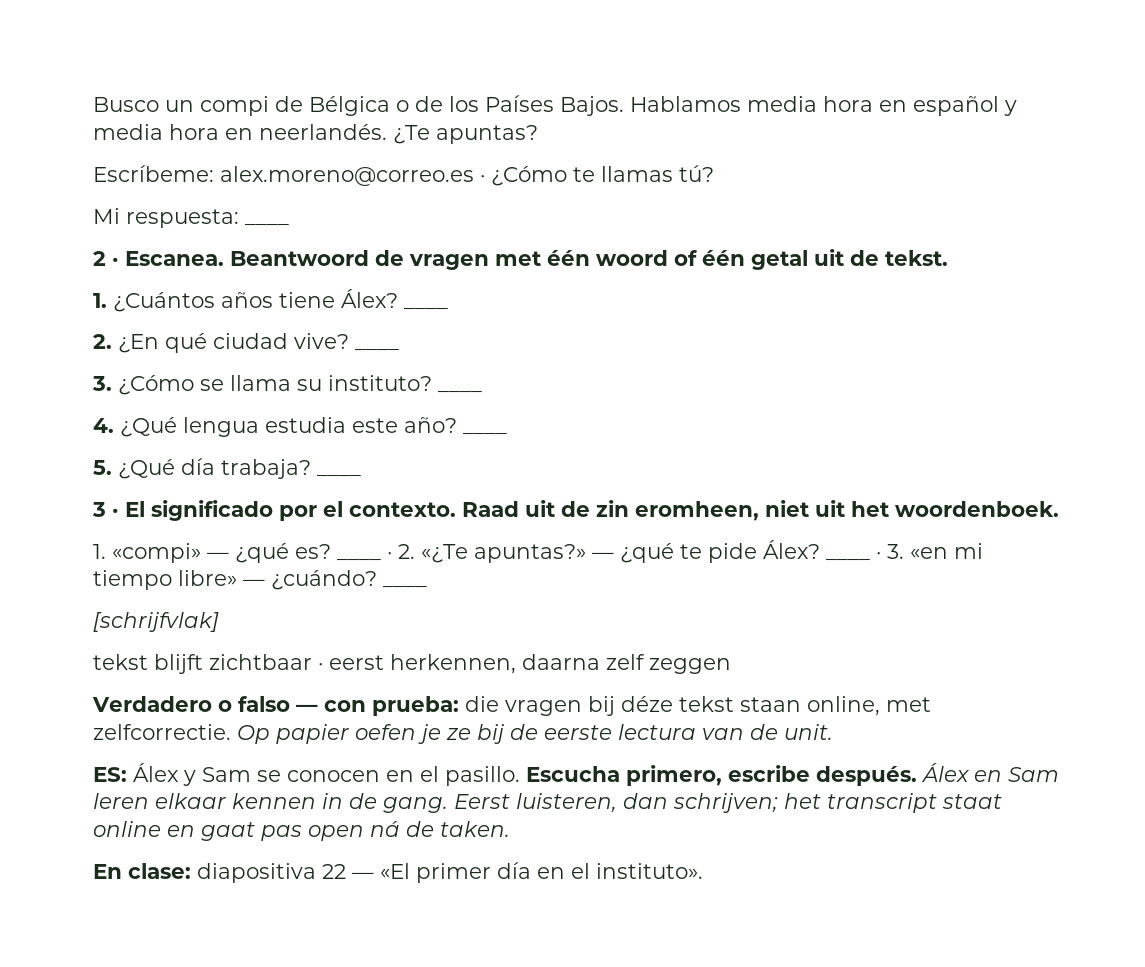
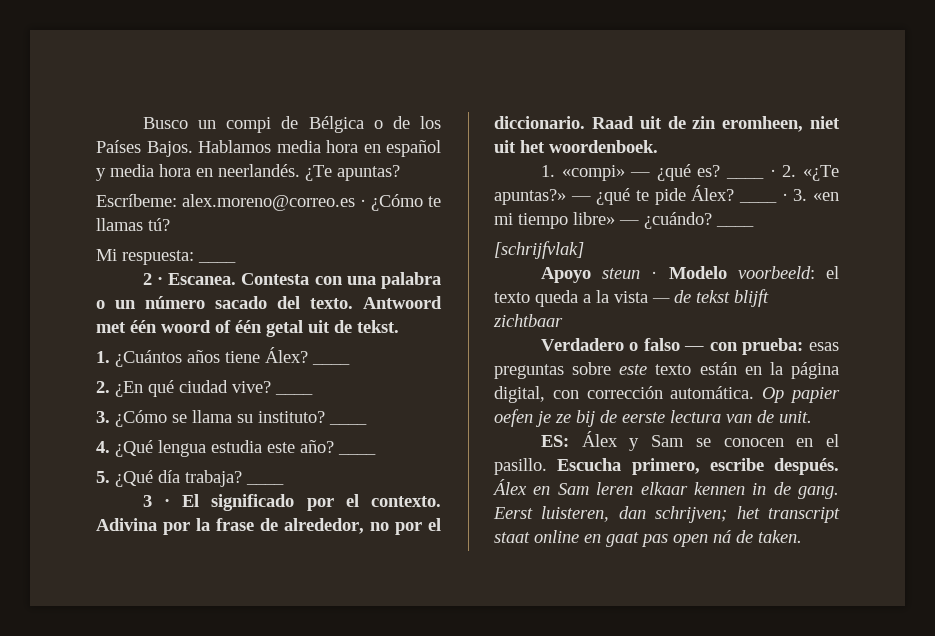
[230,250,489,270] Beantwoord de vragen -> [241,272,441,289] [96,296,442,309] Contesta con una palabra o un número sacado del texto. Antwoord
(456, 509) none -> [96,518,441,535] [494,116,585,129] Adivina por la frase de alrededor, no por el diccionario.
[93,654,731,674] tekst blijft zichtbaar · eerst herkennen, daarna zelf zeggen -> [540,266,839,283] [494,289,769,307] [493,314,563,327] Apoyo steun · Modelo voorbeeld: el texto queda a la vista — de tekst blijft zichtbaar
[465,696,931,716] [93,724,231,740] die vragen bij déze tekst staan online, met zelfcorrectie. -> [809,342,840,351] [494,362,839,379] [494,386,755,403] esas preguntas sobre este texto están en la página digital, con corrección automática.
[93,862,703,883] // En clase: diapositiva 22 — «El primer día en el instituto». -> (802, 536) none

